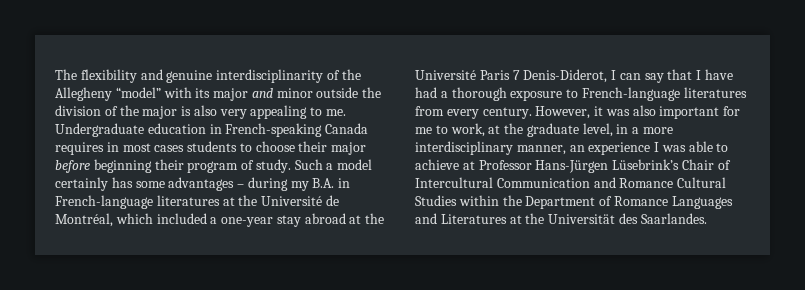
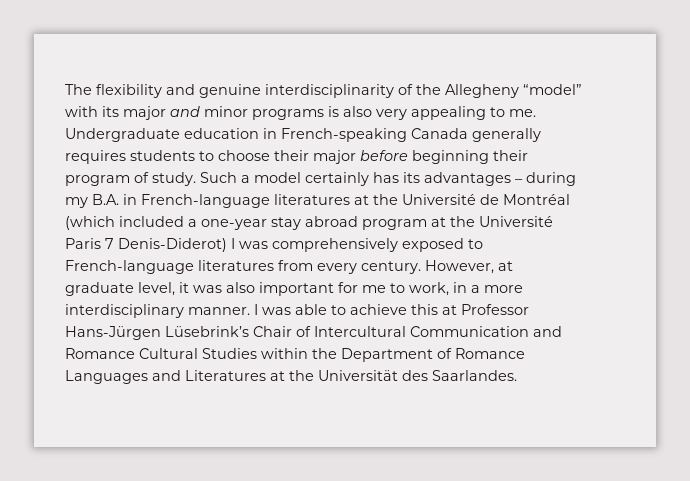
[316,87,382,98] [55,105,178,119] outside the division of the major -> [252,109,324,120] programs
[55,142,185,155] requires in most cases -> [472,128,541,142] [65,150,126,164] generally requires
[135,181,165,188] some -> [403,172,420,183] its
[55,213,153,227] Montréal, which -> [503,194,570,205] [65,216,115,230] Montréal (which
(346, 218) none -> [362,219,427,230] program
[523,69,734,83] [415,87,563,101] Denis-Diderot, I can say that I have had a thorough exposure -> [118,238,464,252] Denis-Diderot) I was comprehensively exposed
(591, 112) none -> [498,261,513,271] [65,282,175,296] at graduate level,
[488,123,613,137] at the graduate level, -> (449, 289) none
[516,142,651,155] manner, an experience -> [188,307,250,315] manner.
(459, 164) none -> [411,304,438,315] this

